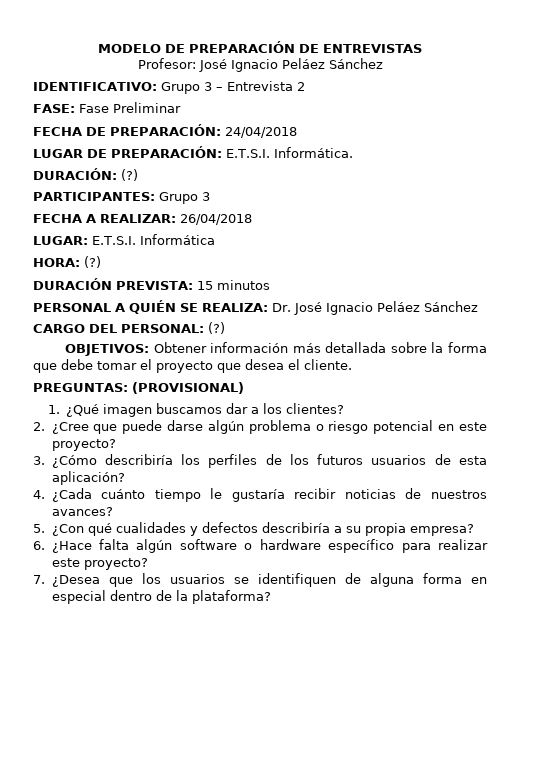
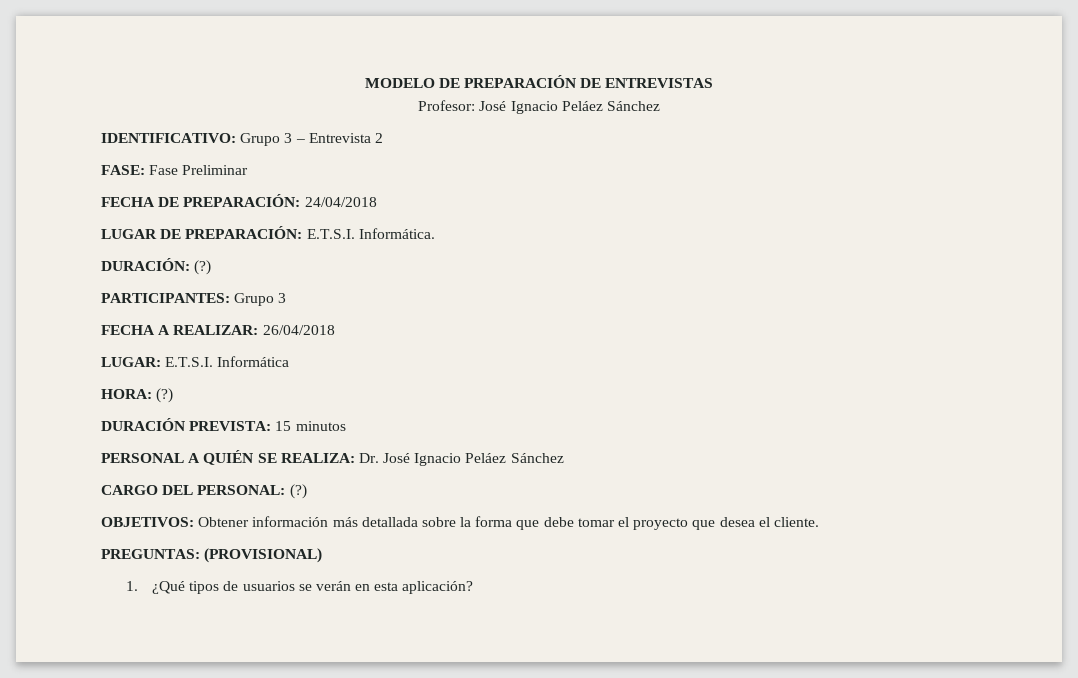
[103,403,345,417] [33,420,488,434] [51,439,116,451] [33,454,487,468] [51,471,125,485] [33,488,487,502] [51,507,113,516] [33,522,474,536] [33,539,488,553] [51,558,148,570] [33,573,487,587] [51,590,271,604] imagen buscamos dar a los clientes? // 2. ¿Cree que puede darse algún problema o riesgo potencial en este proyecto? // 3. ¿Cómo describiría los perfiles de los futuros usuarios de esta aplicación? // 4. ¿Cada cuánto tiempo le gustaría recibir noticias de nuestros avances? // 5. ¿Con qué cualidades y defectos describiría a su propia empresa? // 6. ¿Hace falta algún software o hardware específico para realizar este proyecto? // 7. ¿Desea que los usuarios se identifiquen de alguna forma en especial dentro de la plataforma? -> [189,581,474,594] tipos de usuarios se verán en esta aplicación?

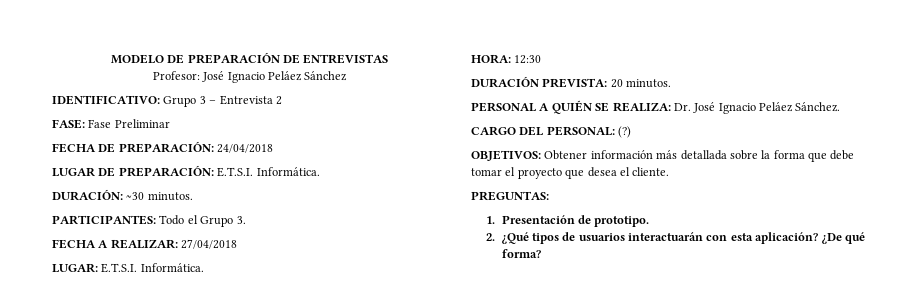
[194,260,212,275] (?) -> [126,192,193,201] ~30 minutos.
[234,293,287,306] Grupo 3 -> [159,215,246,227] Todo el Grupo 3.
[262,325,335,335] 26/04/2018 -> [181,239,238,249] 27/04/2018
[217,356,290,367] Informática -> [140,263,204,272] Informática.
[156,388,174,403] (?) -> [514,55,542,64] 12:30
[275,421,346,431] 15 minutos -> [610,79,672,88] 20 minutos.
[510,453,564,463] Sánchez -> [795,102,841,112] Sánchez.
[204,548,323,563] [126,581,474,594] (PROVISIONAL) // 1. ¿Qué tipos de usuarios se verán en esta aplicación? -> [486,215,650,227] [486,232,865,244] [501,249,541,258] // 1. Presentación de prototipo. // 2. ¿Qué tipos de usuarios interactuarán con esta aplicación? ¿De qué forma?

